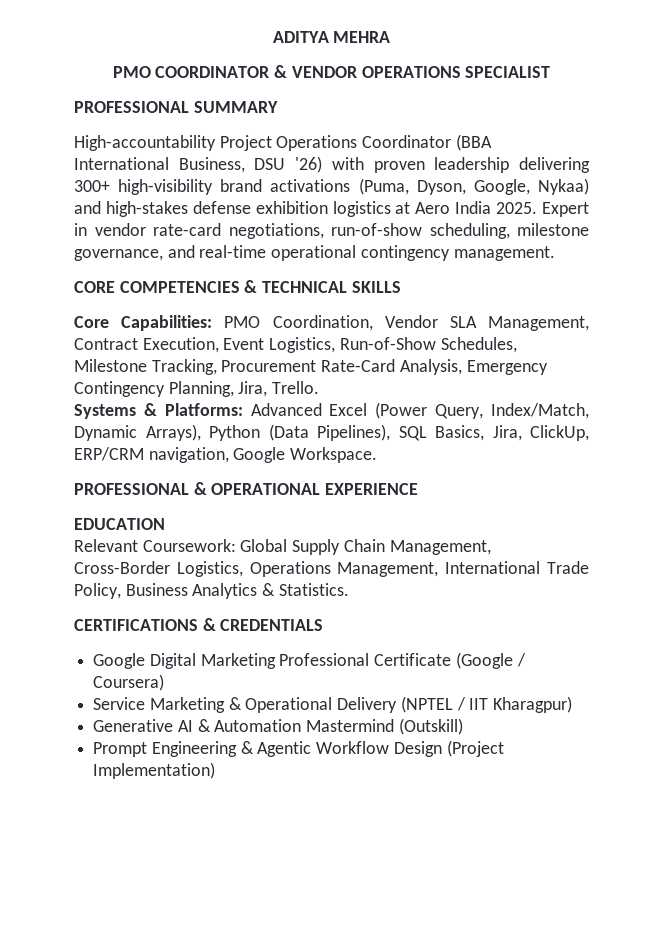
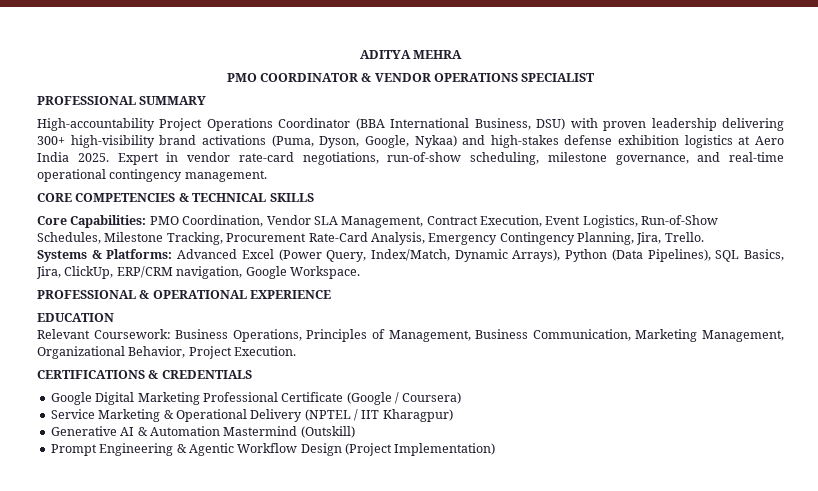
[254,156,323,173] DSU '26) -> [536,118,566,130] DSU)
[240,539,491,555] [74,561,589,577] [74,583,349,599] Global Supply Chain Management, Cross-Border Logistics, Operations Management, International Trade Policy, Business Analytics & Statistics. -> [175,329,785,342] [37,346,297,359] Business Operations, Principles of Management, Business Communication, Marketing Management, Organizational Behavior, Project Execution.

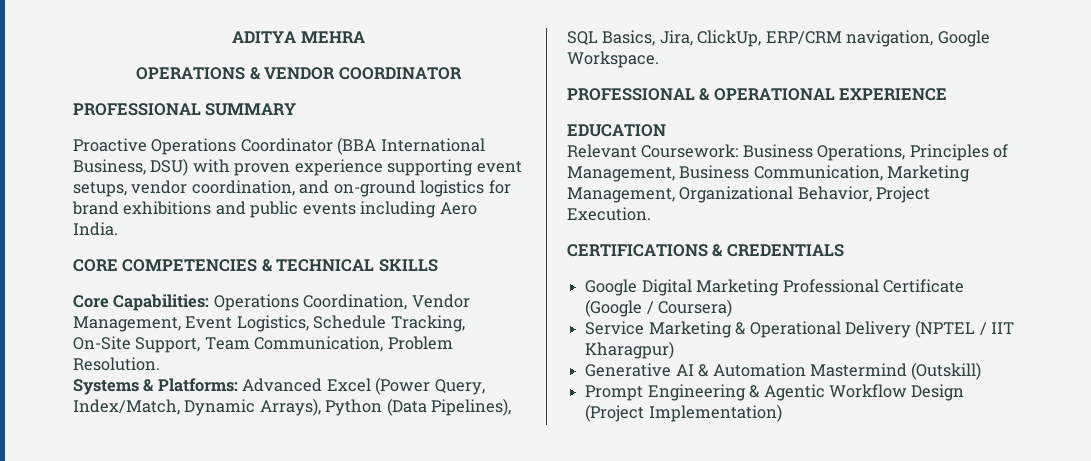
[226,73,596,82] PMO COORDINATOR & VENDOR OPERATIONS SPECIALIST -> [136,67,462,80] OPERATIONS & VENDOR COORDINATOR
[37,118,203,131] High-accountability Project -> [73,138,147,152] Proactive
[651,118,785,131] [37,135,784,148] [37,152,784,165] [37,169,267,182] leadership delivering 300+ high-visibility brand activations (Puma, Dyson, Google, Nykaa) and high-stakes defense exhibition logistics at Aero India 2025. Expert in vendor rate-card negotiations, run-of-show scheduling, milestone governance, and real-time operational contingency management. -> [294,159,522,176] [73,180,511,197] [72,201,477,218] [73,222,118,236] experience supporting event setups, vendor coordination, and on-ground logistics for brand exhibitions and public events including Aero India.
[149,216,179,225] PMO -> [213,294,299,311] Operations
[313,215,719,228] [37,232,704,245] SLA Management, Contract Execution, Event Logistics, Run-of-Show Schedules, Milestone Tracking, Procurement Rate-Card Analysis, Emergency Contingency Planning, Jira, Trello. -> [73,315,465,332] [73,336,453,353] [73,357,160,371] Management, Event Logistics, Schedule Tracking, On-Site Support, Team Communication, Problem Resolution.

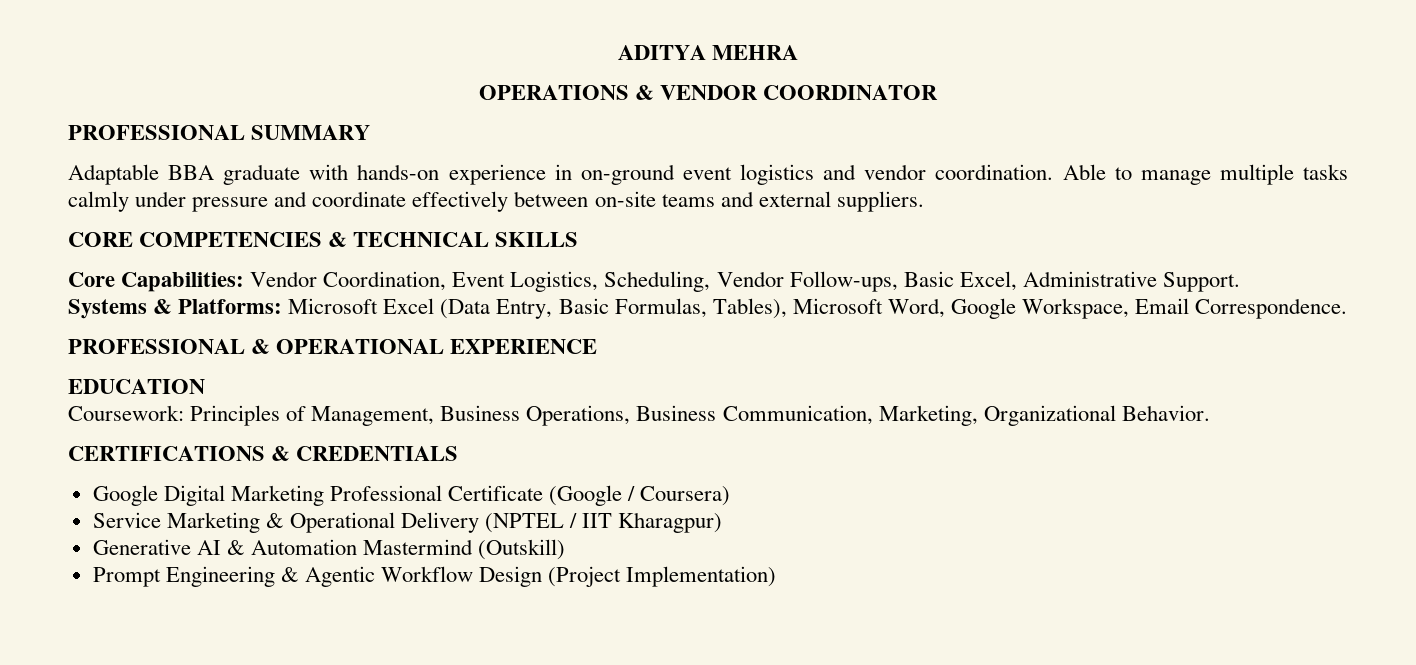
[73,137,485,155] [73,158,522,176] [73,180,511,197] [72,201,477,218] [73,222,118,236] Proactive Operations Coordinator (BBA International Business, DSU) with proven experience supporting event setups, vendor coordination, and on-ground logistics for brand exhibitions and public events including Aero India. -> [68,164,1348,185] [68,191,924,212] Adaptable BBA graduate with hands-on experience in on-ground event logistics and vendor coordination. Able to manage multiple tasks calmly under pressure and coordinate effectively between on-site teams and external suppliers.
[213,294,470,311] [73,315,465,332] [73,336,453,353] [73,357,160,371] [73,377,485,395] [73,398,512,416] [567,30,990,47] [567,51,659,68] Operations Coordination, Vendor Management, Event Logistics, Schedule Tracking, On-Site Support, Team Communication, Problem Resolution. // Systems & Platforms: Advanced Excel (Power Query, Index/Match, Dynamic Arrays), Python (Data Pipelines), SQL Basics, Jira, ClickUp, ERP/CRM navigation, Google Workspace. -> [250,271,1240,292] [68,298,1348,319] Vendor Coordination, Event Logistics, Scheduling, Vendor Follow-ups, Basic Excel, Administrative Support. // Systems & Platforms: Microsoft Excel (Data Entry, Basic Formulas, Tables), Microsoft Word, Google Workspace, Email Correspondence.
[567,144,1009,161] [567,165,971,182] [567,186,931,203] [567,207,651,221] Relevant Coursework: Business Operations, Principles of Management, Business Communication, Marketing Management, Organizational Behavior, Project Execution. -> [68,405,1210,426] Coursework: Principles of Management, Business Operations, Business Communication, Marketing, Organizational Behavior.

